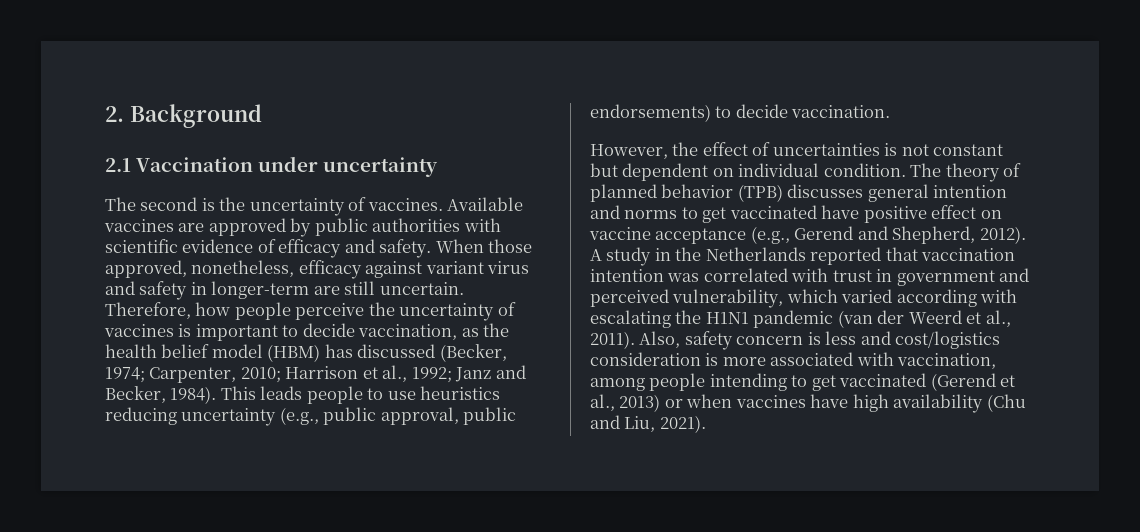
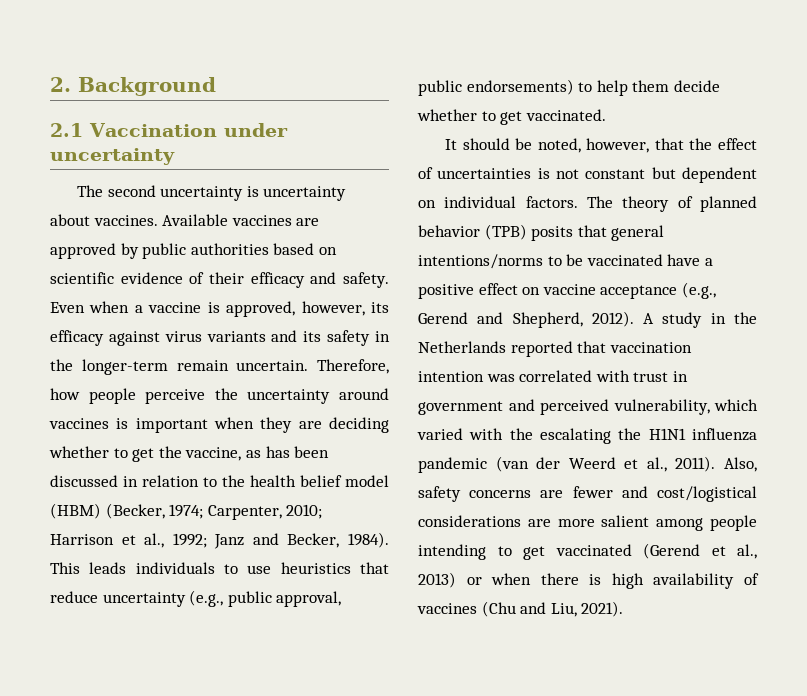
[201,197,367,216] is the uncertainty of -> [160,186,347,201] [50,214,90,226] uncertainty is uncertainty about
[463,218,501,232] with -> [273,243,337,255] based on
(276, 246) none -> [208,272,244,284] their
[435,239,533,253] [105,260,530,279] [105,281,376,300] When those approved, nonetheless, efficacy against variant virus and safety in longer-term are still -> [50,301,389,317] [50,330,390,346] [50,359,229,375] Even when a vaccine is approved, however, its efficacy against virus variants and its safety in the longer-term remain
[497,302,516,316] of -> [339,388,389,400] around
[282,323,479,340] to decide vaccination, as -> [214,417,389,433] [49,446,330,462] [50,475,217,487] when they are deciding whether to get the vaccine, as has been discussed in relation to
[324,344,436,358] has discussed -> (101, 511) none
[306,386,363,404] people -> [135,562,215,574] individuals
[105,407,177,425] reducing -> [359,562,389,574] [50,591,98,603] that reduce
[735,104,891,118] [590,144,668,159] decide vaccination. // However, -> [596,80,720,96] [417,109,606,125] [445,138,684,153] help them decide whether to get vaccinated. // It should be noted, however, that
[823,163,906,177] condition. -> [525,196,578,208] factors.
[787,184,1008,202] [590,205,727,223] discusses general intention and norms to get -> [531,225,665,241] [418,254,584,269] posits that general intentions/norms to be
(860, 212) none -> [704,258,713,266] a
[896,289,1018,307] according with -> [469,428,533,440] with the
(749, 318) none -> [692,428,757,441] influenza
[736,331,1001,349] [590,352,997,369] concern is less and cost/logistics consideration is more associated with vaccination, -> [469,486,757,502] [418,515,650,527] concerns are fewer and cost/logistical considerations are more salient
[735,394,984,413] vaccines have high availability -> [540,573,759,589] [417,603,477,614] there is high availability of vaccines

